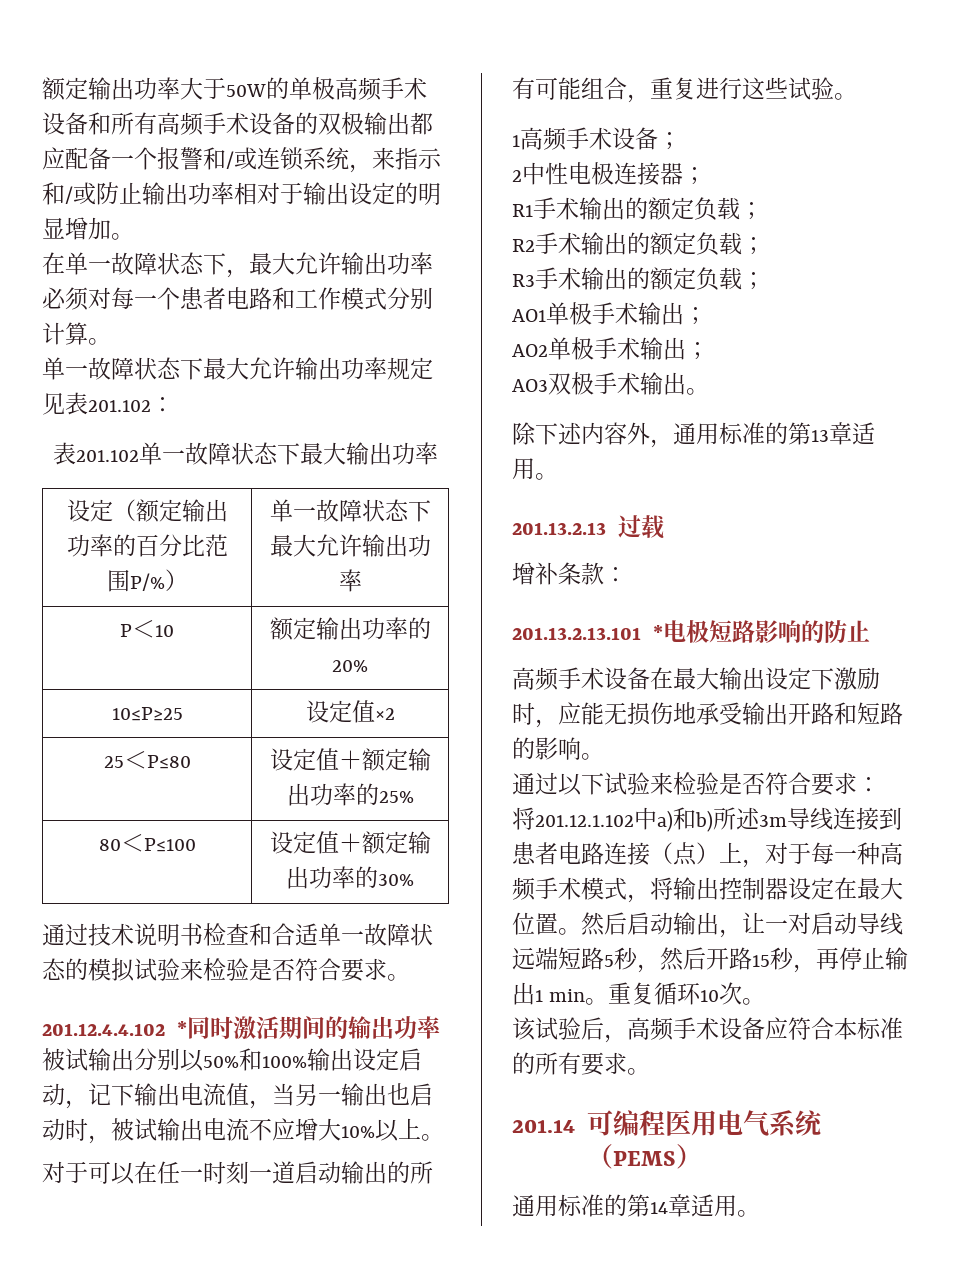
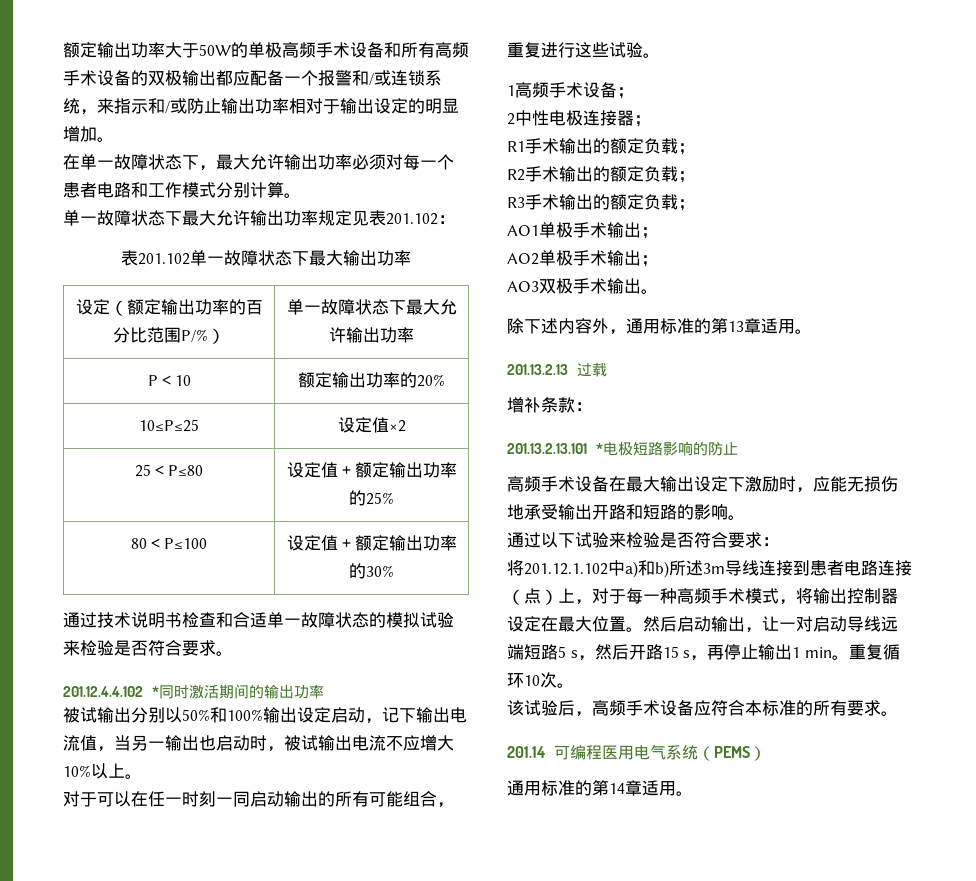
[111,707,183,721] 10≤P≥25 -> [139,419,199,432] 10≤P≤25
[272,1161,295,1184] 道 -> [233,791,250,807] 同
[614,947,638,970] 秒 -> [570,650,578,658] s
[770,947,794,970] 秒 -> [683,650,691,658] s

